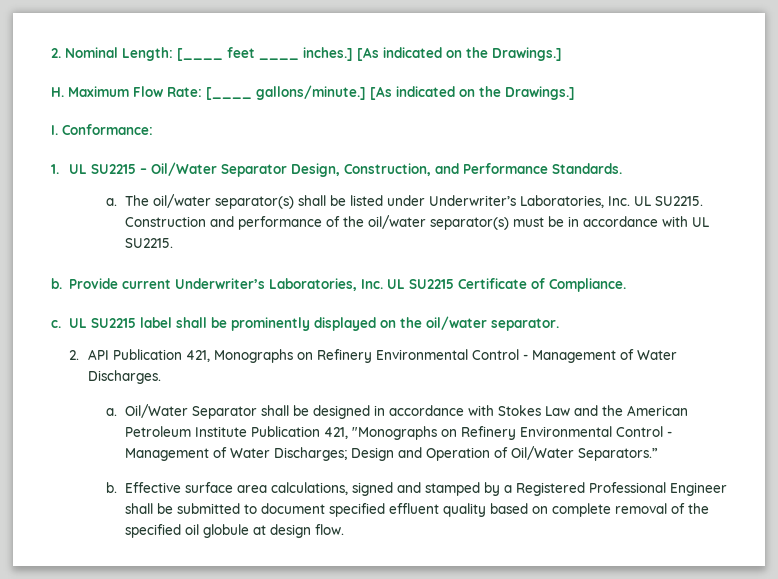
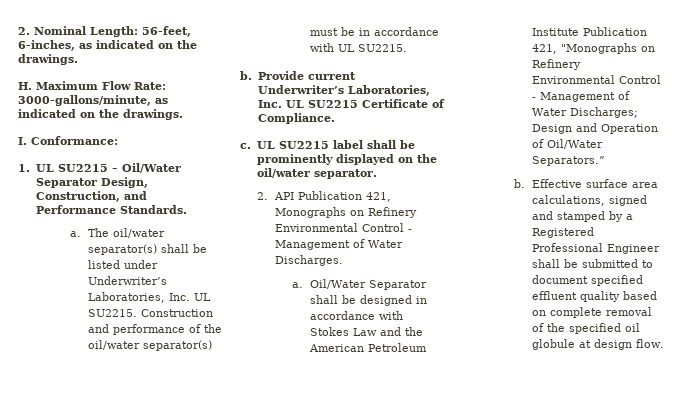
[177,47,255,61] [259,47,562,61] [____ feet ____ inches.] [As indicated on the Drawings.] -> [142,26,191,37] [18,40,197,51] [18,54,78,65] 56-feet, 6-inches, as indicated on the drawings.
[206,85,575,100] [____ gallons/minute.] [As indicated on the Drawings.] -> [18,95,168,106] [18,109,183,120] 3000-gallons/minute, as indicated on the drawings.

